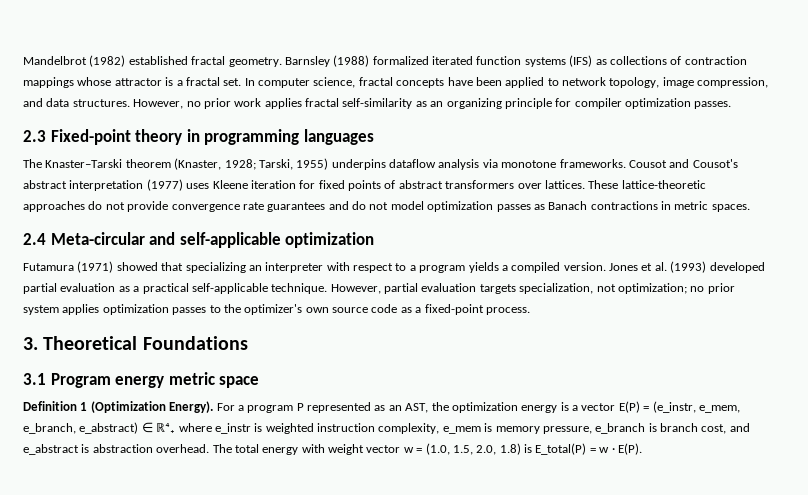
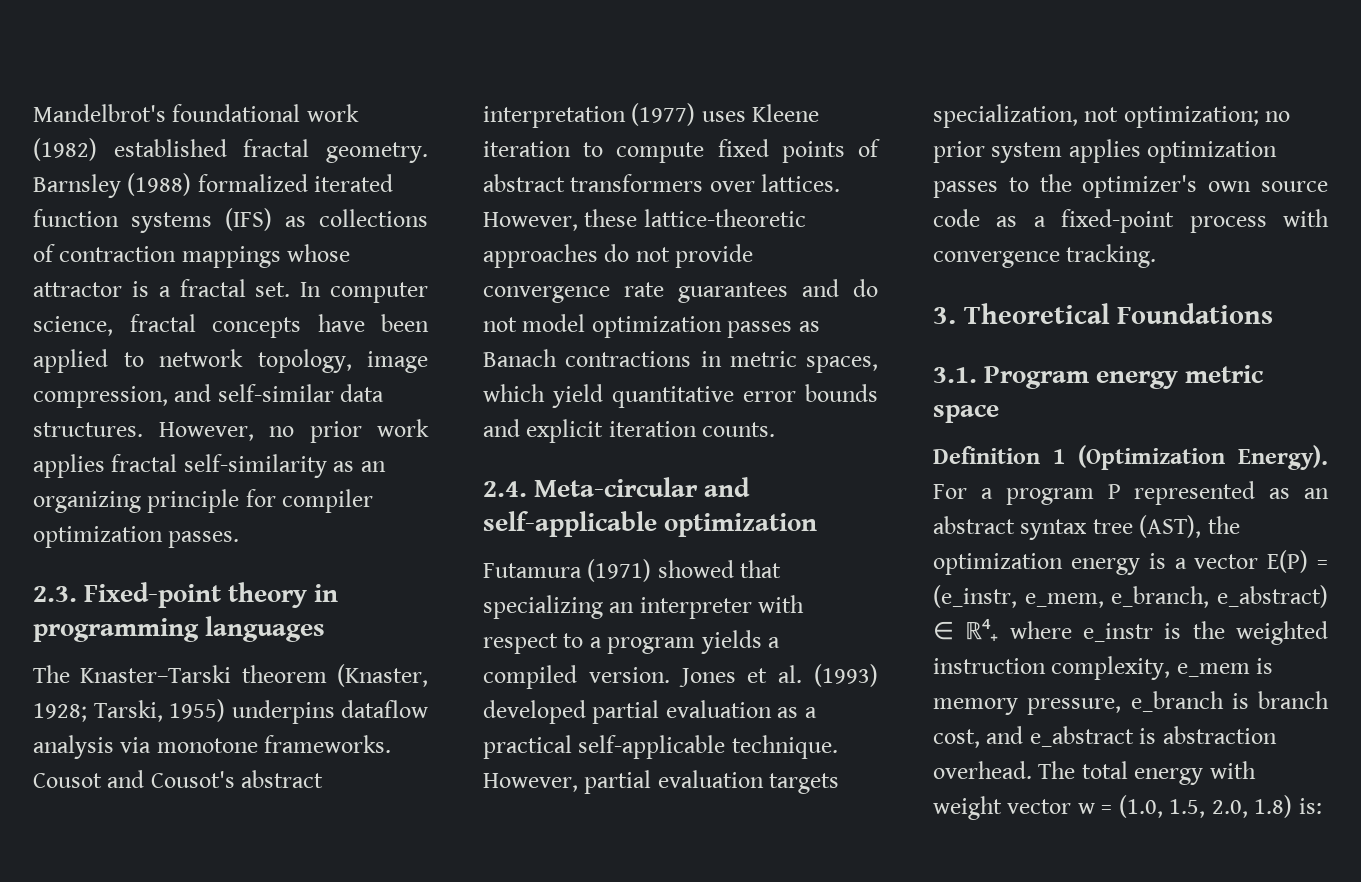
[23,56,87,65] Mandelbrot -> [33,104,359,122] Mandelbrot's foundational work
(43, 102) none -> [217,384,334,402] self-similar
[23,130,46,142] 2.3 -> [33,586,77,602] 2.3.
[299,180,316,189] for -> [583,142,705,163] to compute
[588,180,619,189] These -> [483,209,638,231] However, these
[711,204,750,212] [23,233,46,245] spaces. // 2.4 -> [806,356,878,373] [483,384,878,408] [483,419,776,443] [483,481,527,497] spaces, which yield quantitative error bounds and explicit iteration counts. // 2.4.
[485,307,530,315] process. -> [1189,209,1329,233] [933,244,1157,268] process with convergence tracking.
[23,373,46,385] 3.1 -> [933,367,977,383] 3.1.
[405,403,429,413] AST, -> [933,515,1202,540] abstract syntax tree (AST),
(263, 427) none -> [1192,621,1225,639] the
[524,443,642,455] is E_total(P) = w · E(P). -> [1298,798,1322,814] is:

